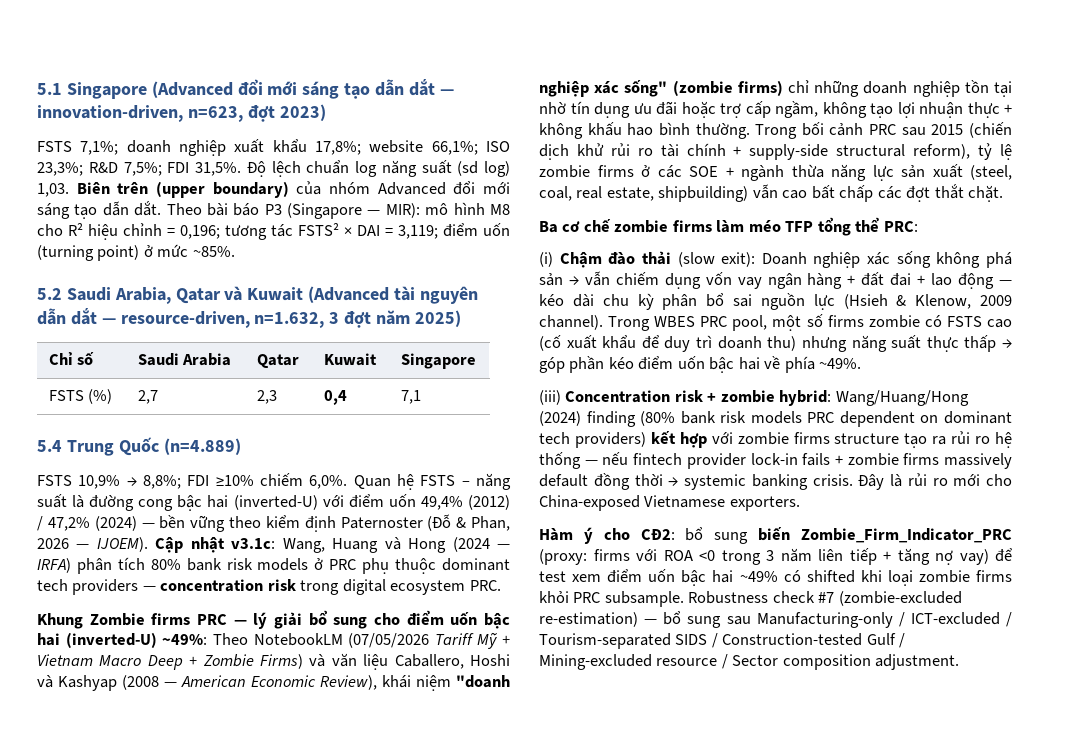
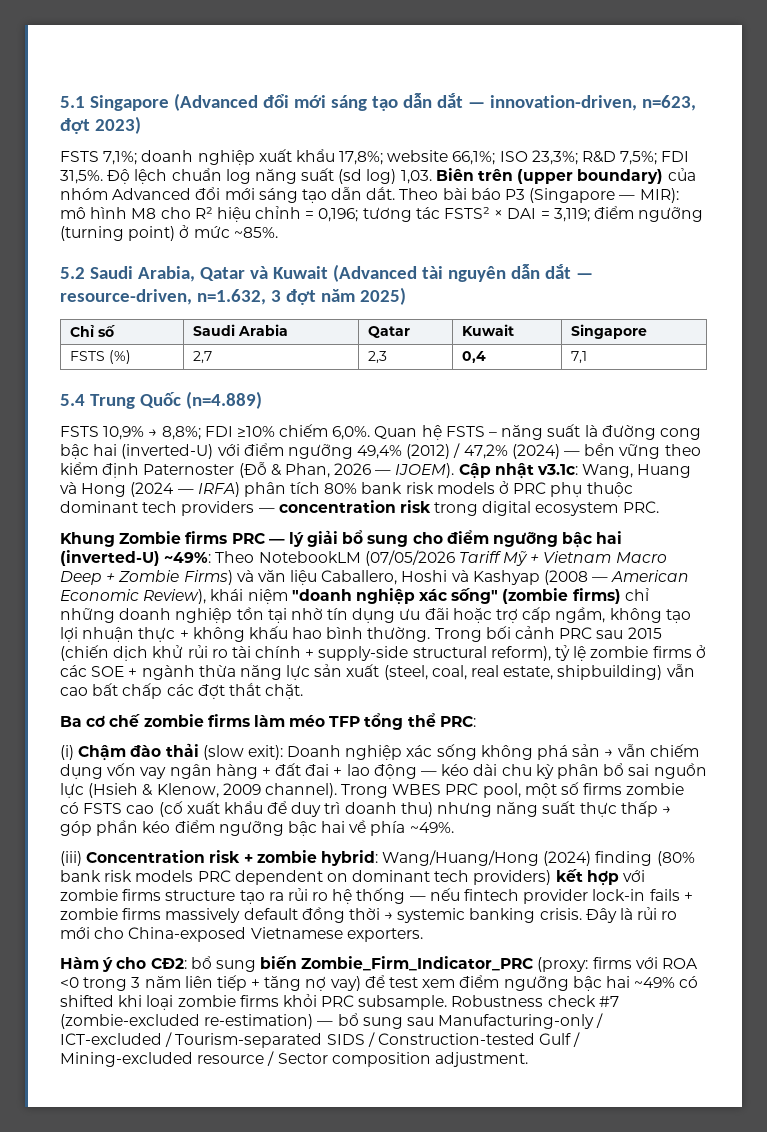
[483,223,510,236] uốn -> [638,207,704,222] ngưỡng
[388,494,416,507] uốn -> [287,444,353,459] ngưỡng
[450,612,478,625] uốn -> [493,531,559,547] ngưỡng
[677,356,705,369] uốn -> [218,821,284,836] ngưỡng
[648,569,676,582] uốn -> [503,976,569,991] ngưỡng

